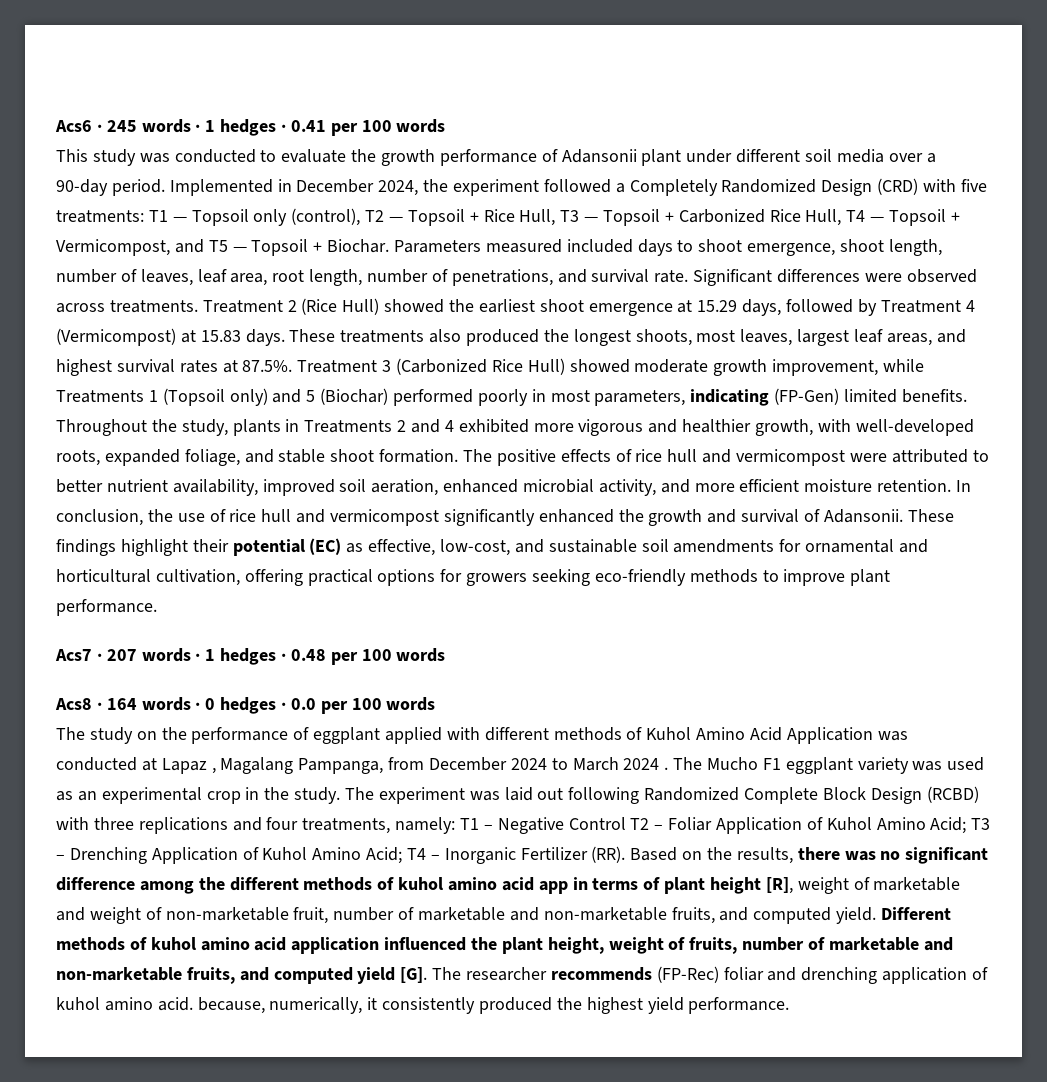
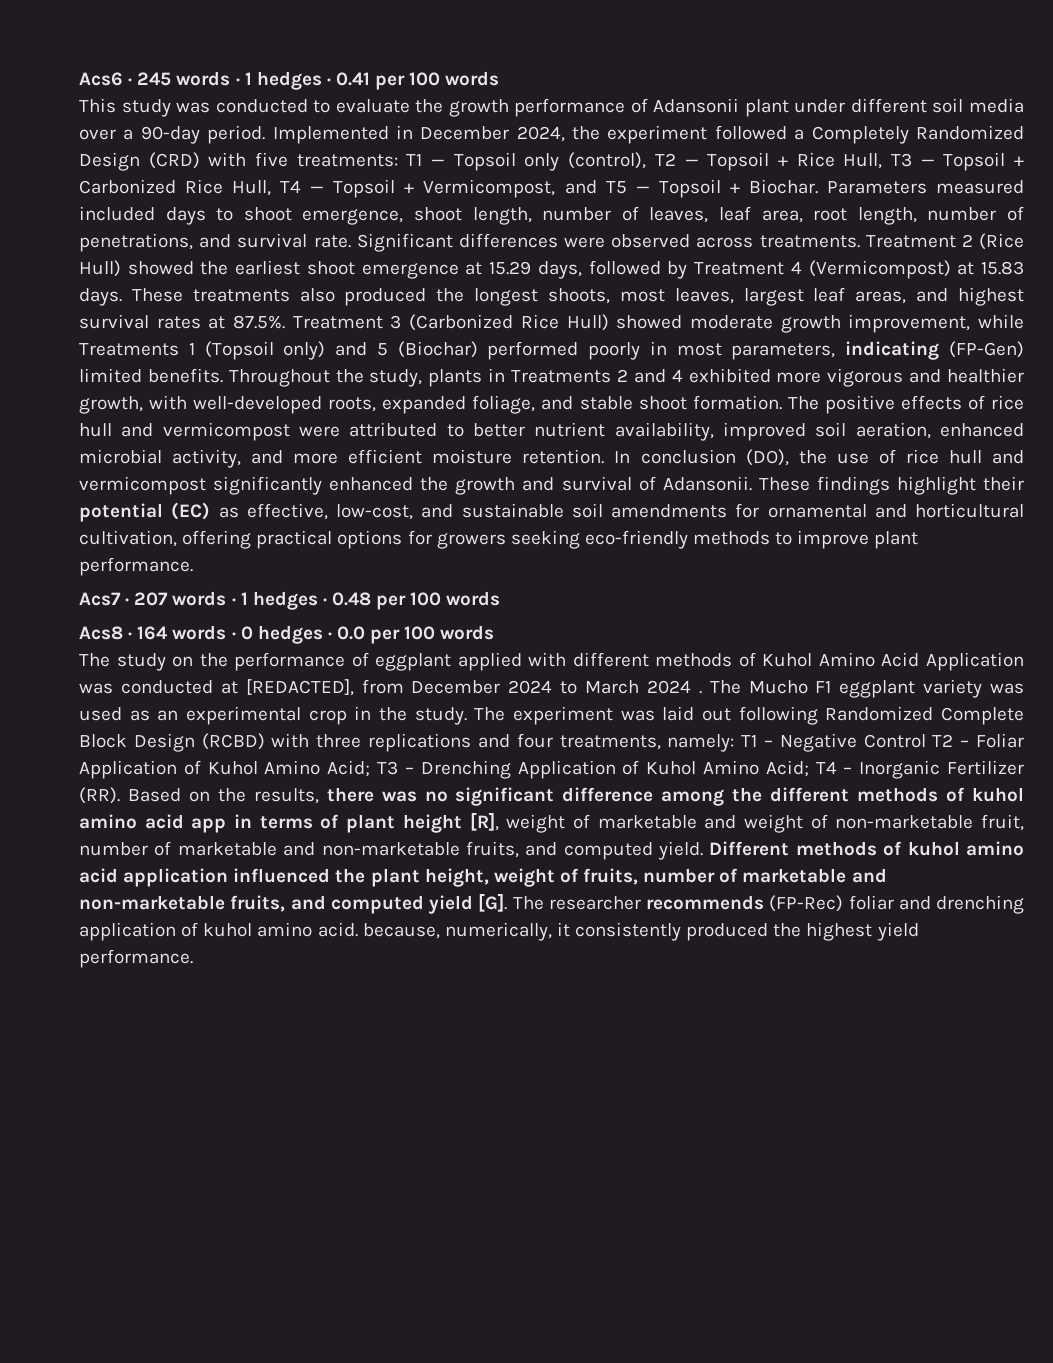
[56,509,143,526] conclusion, -> [640,449,789,466] conclusion (DO),
[161,757,384,774] Lapaz , Magalang Pampanga, -> [245,679,354,696] [REDACTED],

